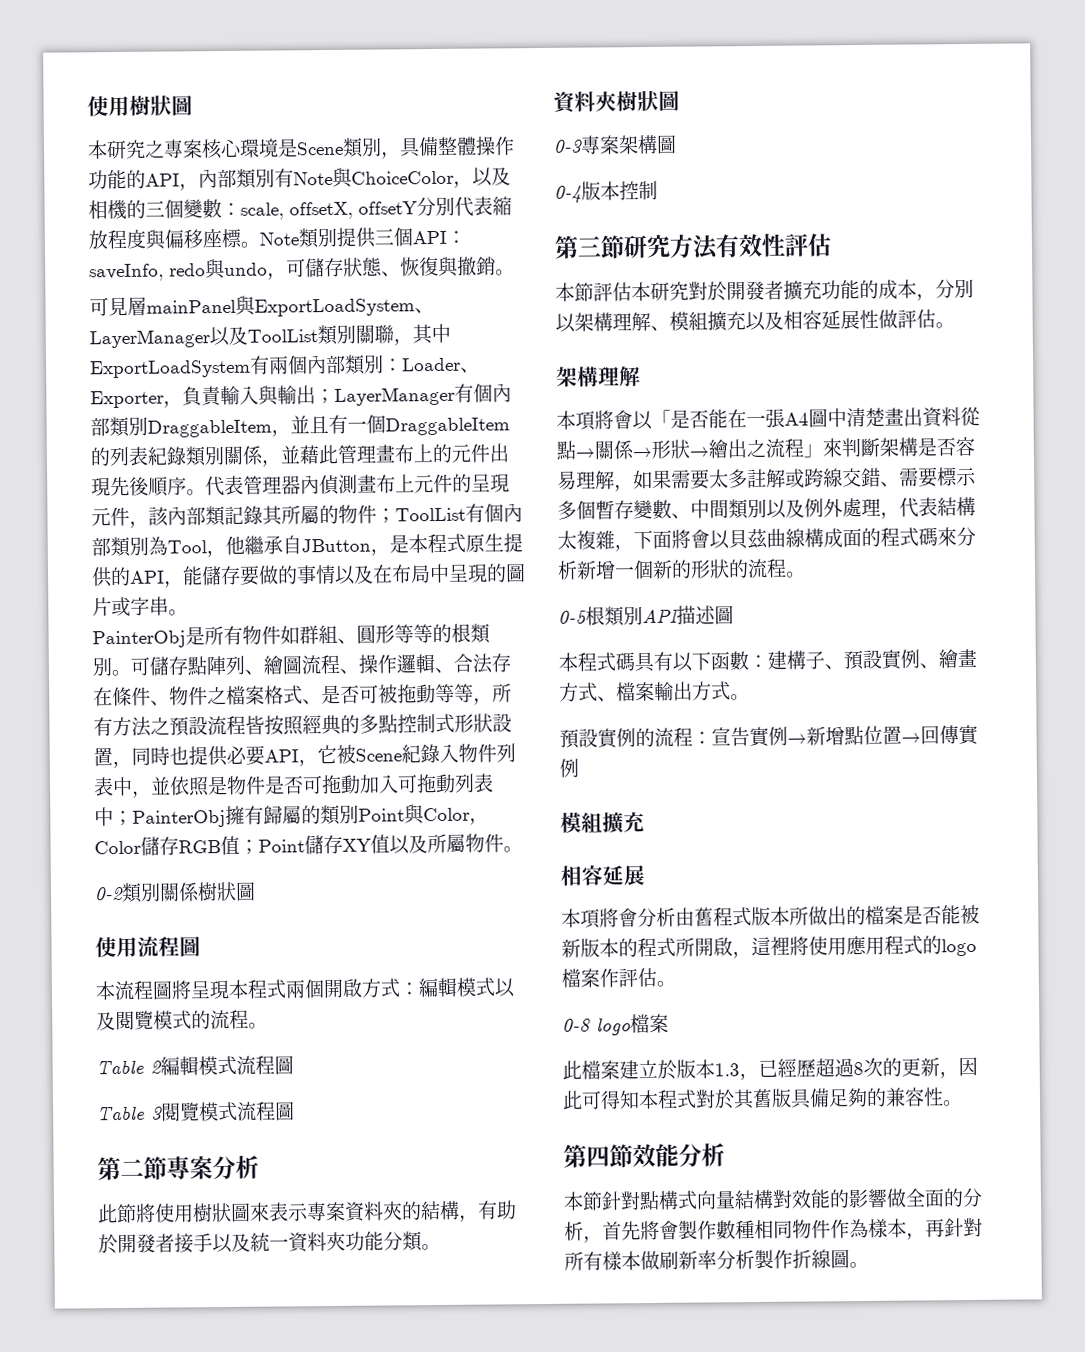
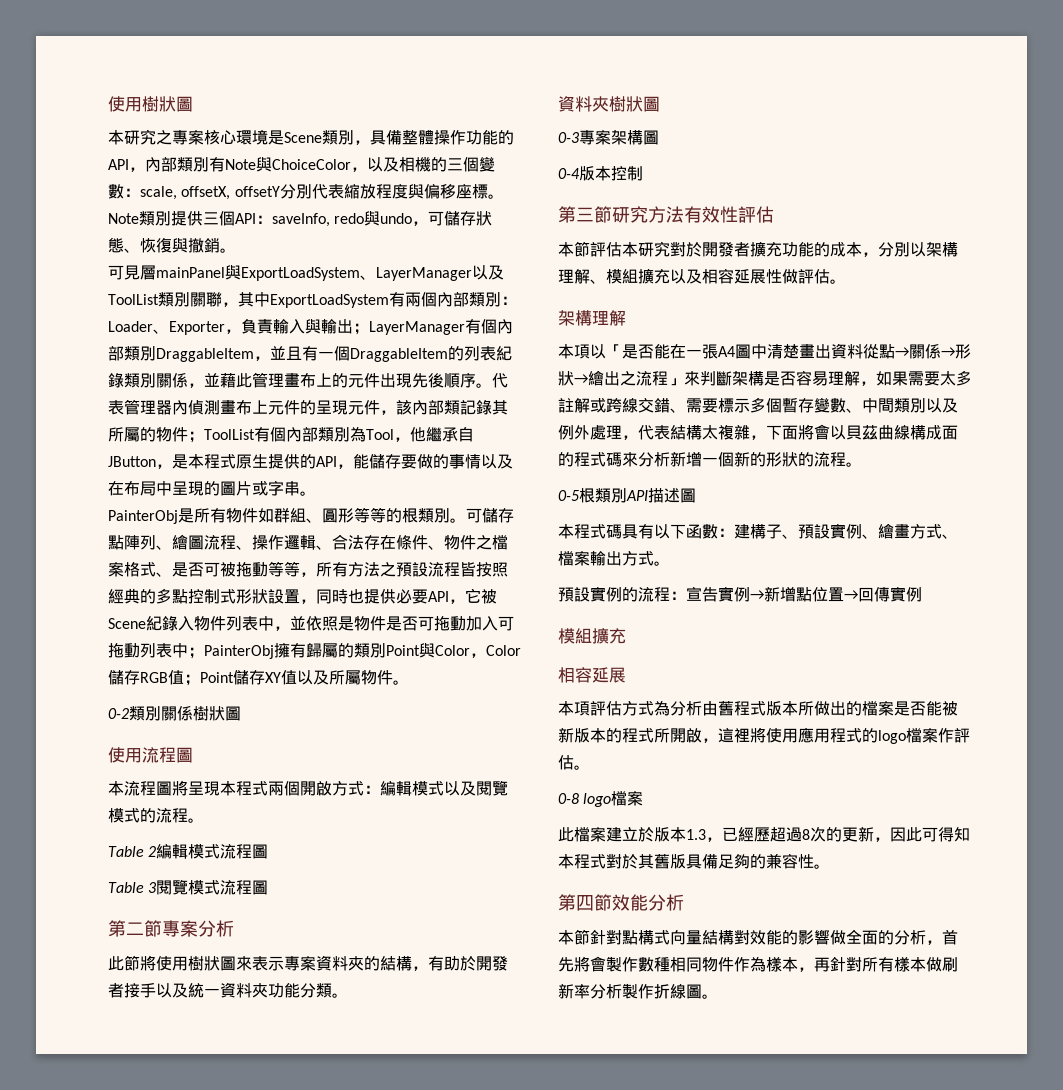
[594,410,633,430] 將會 -> (590, 351) none
[599,908,638,928] 將會 -> [590,701,670,716] 評估方式為

